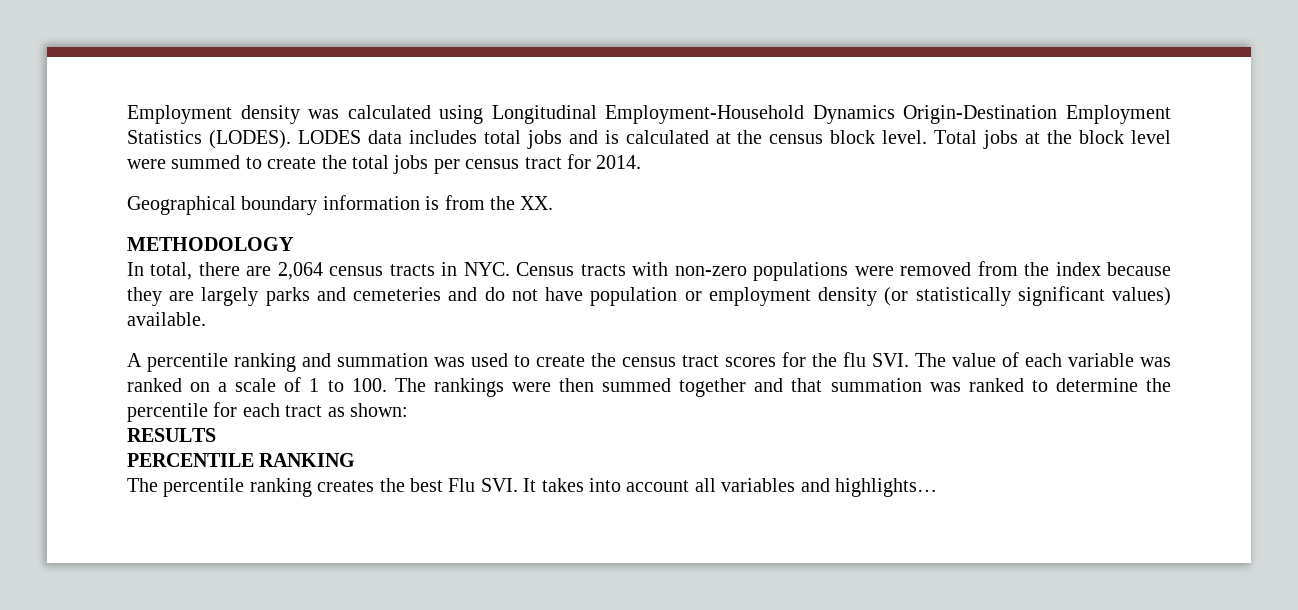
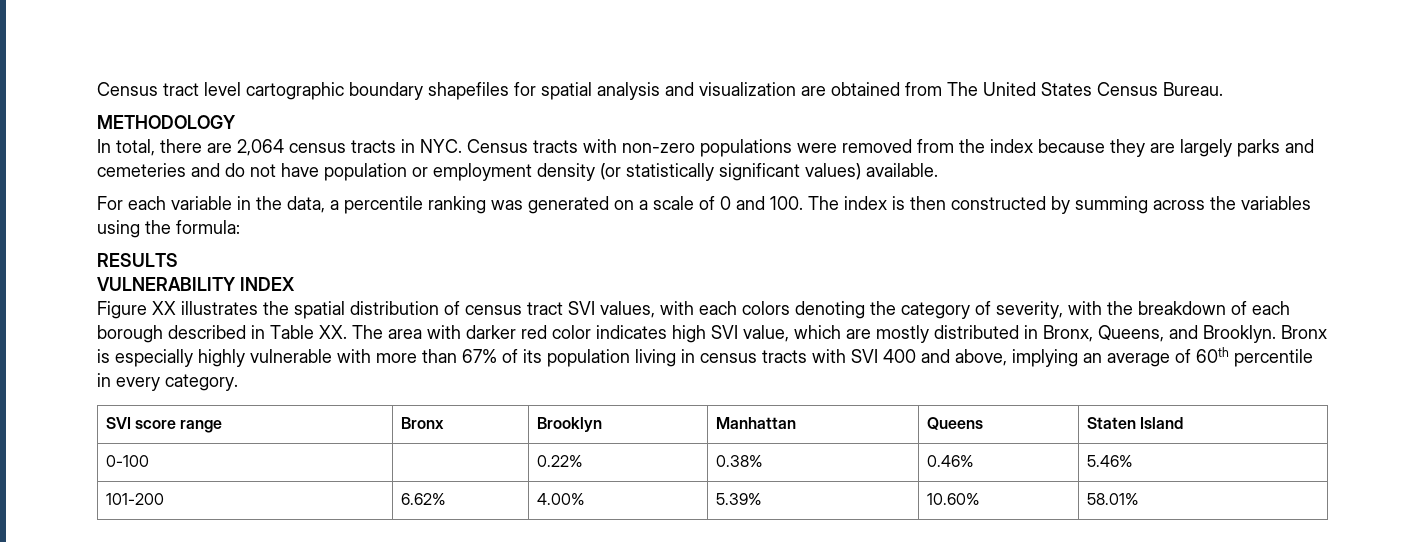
[127,105,1171,124] [127,130,1172,149] [127,154,642,174] [127,195,554,215] Employment density was calculated using Longitudinal Employment-Household Dynamics Origin-Destination Employment Statistics (LODES). LODES data includes total jobs and is calculated at the census block level. Total jobs at the block level were summed to create the total jobs per census tract for 2014. // Geographical boundary information is from the XX. -> [97,82,1223,100] Census tract level cartographic boundary shapefiles for spatial analysis and visualization are obtained from The United States Census Bureau.
[127,352,1171,372] [127,377,1171,397] [127,402,408,422] [127,428,216,442] [127,453,356,467] [127,478,937,497] A percentile ranking and summation was used to create the census tract scores for the flu SVI. The value of each variable was ranked on a scale of 1 to 100. The rankings were then summed together and that summation was ranked to determine the percentile for each tract as shown: // RESULTS // PERCENTILE RANKING // The percentile ranking creates the best Flu SVI. It takes into account all variables and highlights… -> [97,196,1311,214] [97,220,240,238] [97,253,178,267] [97,277,295,291] [97,301,1290,319] [97,325,1327,343] [97,347,1313,367] [97,373,238,391] [105,417,223,433] [400,417,444,429] [536,417,602,432] [715,417,796,429] [926,417,983,430] [1086,417,1183,429] [105,455,149,467] [536,455,583,467] [715,455,763,467] [926,455,974,467] [1086,455,1133,467] [105,493,164,505] [400,493,446,505] [536,493,585,505] [715,493,762,505] [926,493,980,505] [1086,493,1139,505] For each variable in the data, a percentile ranking was generated on a scale of 0 and 100. The index is then constructed by summing across the variables using the formula: // RESULTS // VULNERABILITY INDEX // Figure XX illustrates the spatial distribution of census tract SVI values, with each colors denoting the category of severity, with the breakdown of each borough described in Table XX. The area with darker red color indicates high SVI value, which are mostly distributed in Bronx, Queens, and Brooklyn. Bronx is especially highly vulnerable with more than 67% of its population living in census tracts with SVI 400 and above, implying an average of 60th percentile in every category. // SVI score range | Bronx | Brooklyn | Manhattan | Queens | Staten Island // 0-100 | | 0.22% | 0.38% | 0.46% | 5.46% // 101-200 | 6.62% | 4.00% | 5.39% | 10.60% | 58.01%

